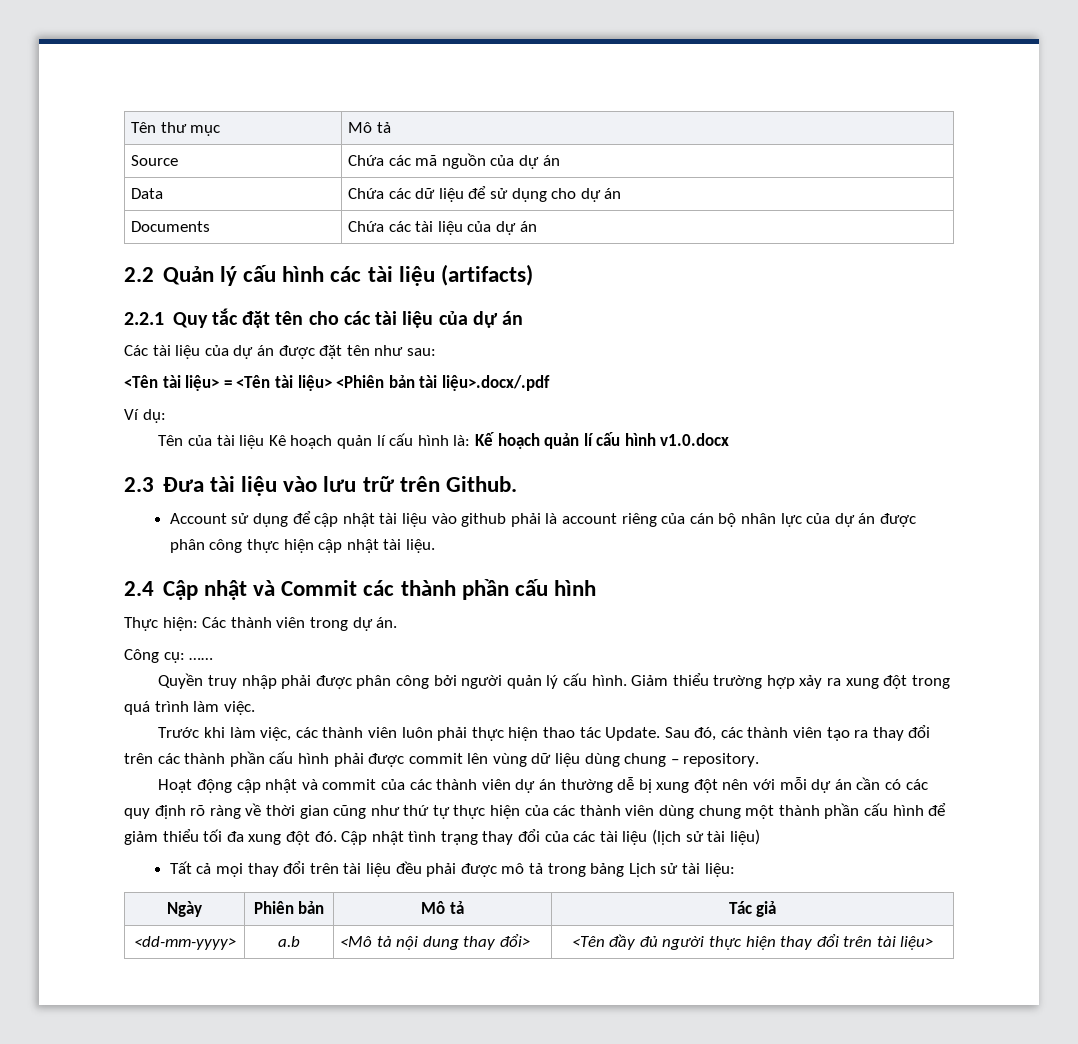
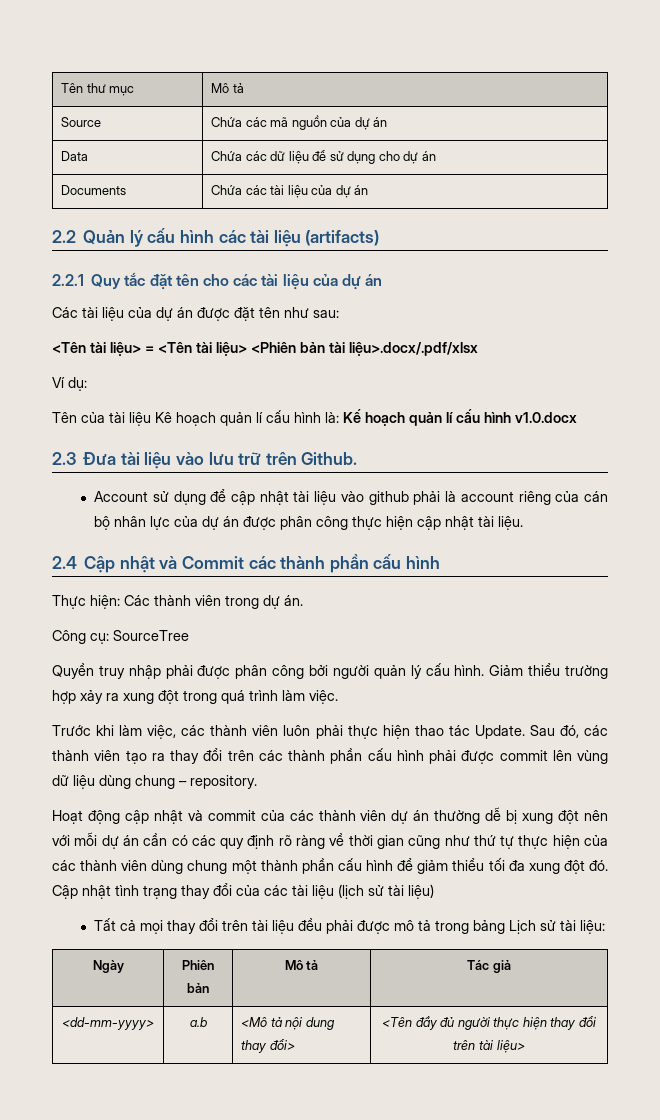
[441,375,550,391] liệu>.docx/.pdf -> [349,342,478,357] liệu>.docx/.pdf/xlsx
[189,658,214,660] …… -> [113,630,189,641] SourceTree

